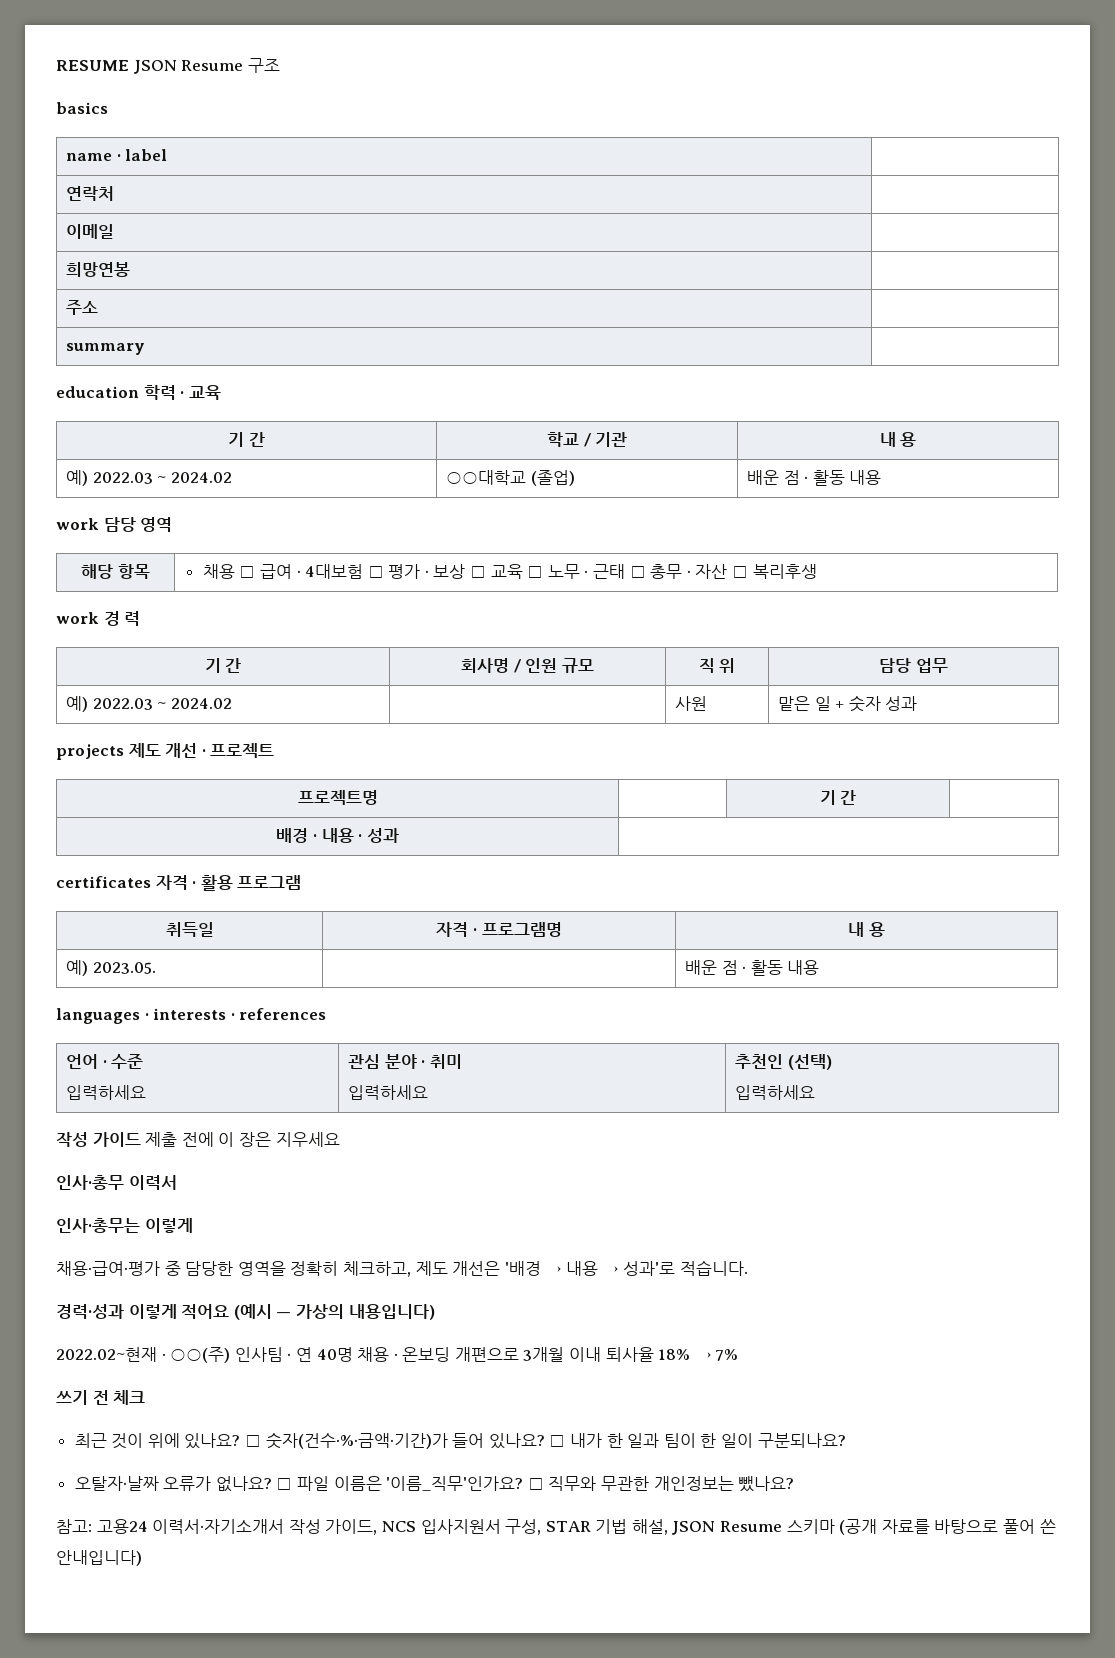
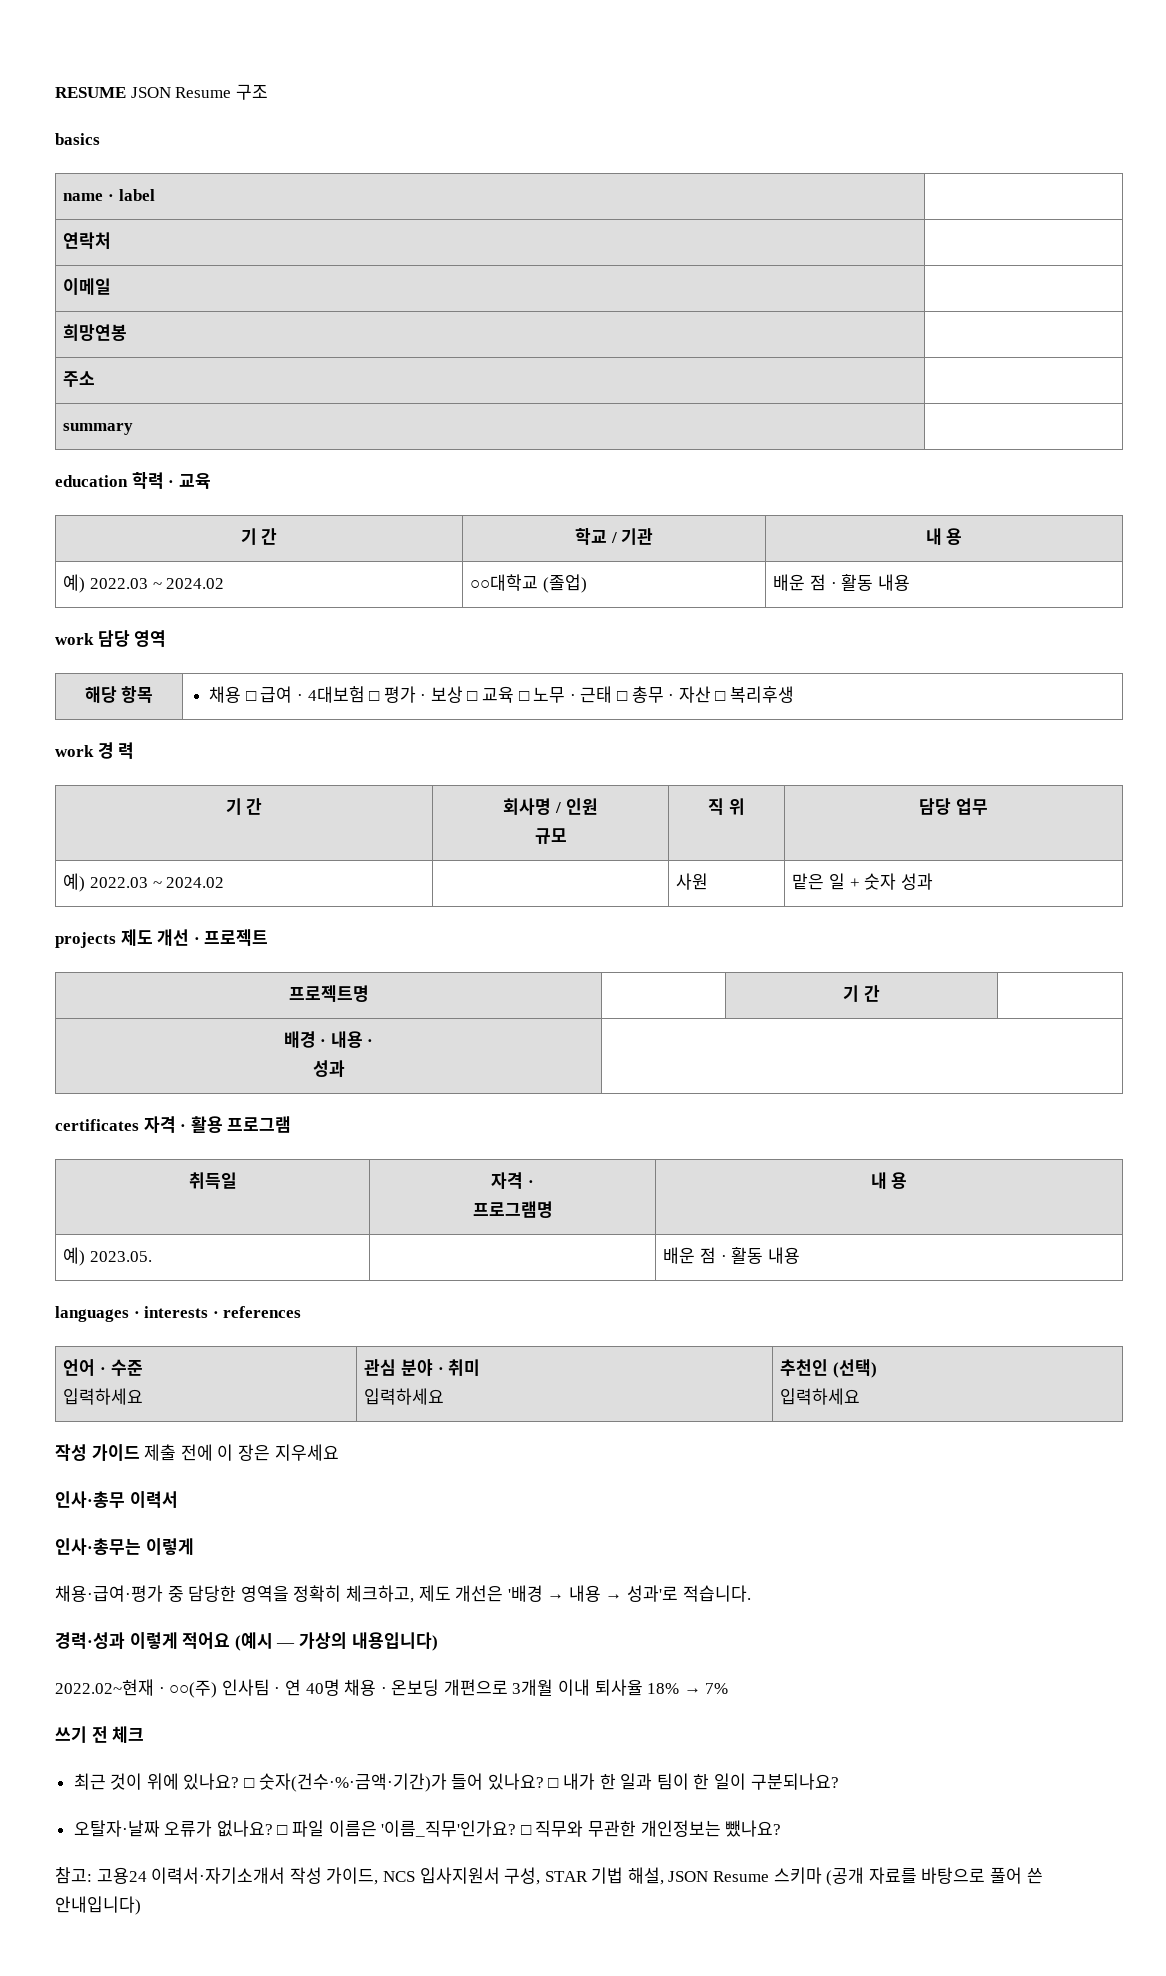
(558, 665) none -> (598, 806) //
(363, 837) none -> (374, 1042) //
(477, 931) none -> (534, 1183) //

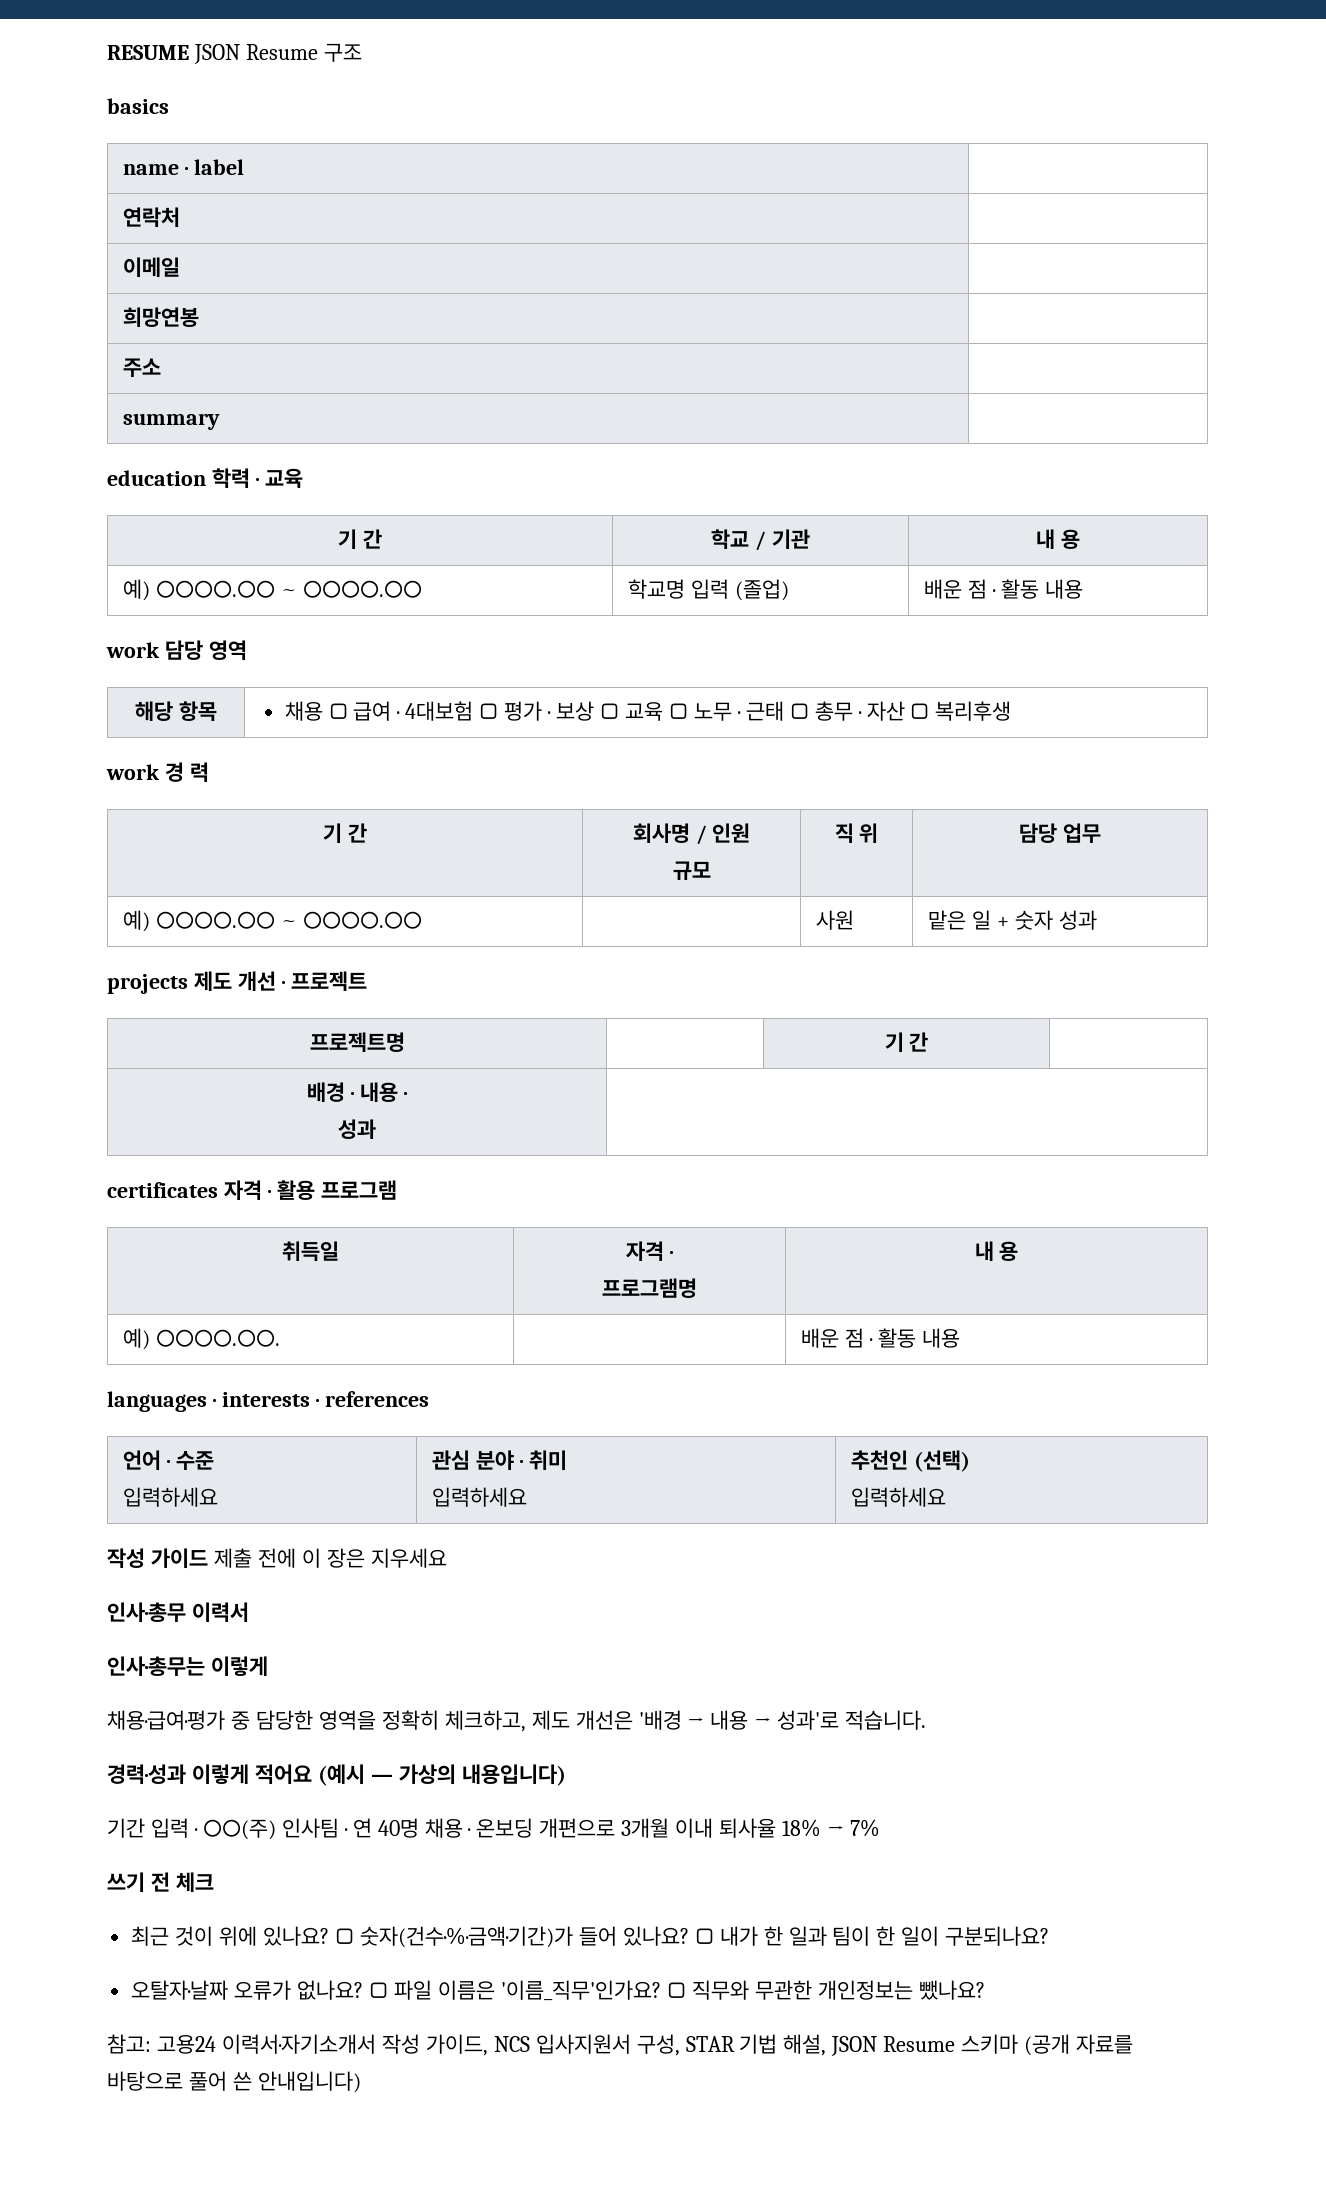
[90,578,225,589] [470,574,539,591] 2022.03 ~ 2024.02 | ○○대학교 -> [156,580,423,598] [628,579,730,599] ○○○○.○○ ~ ○○○○.○○ | 학교명 입력
[90,877,225,888] 2022.03 ~ 2024.02 -> [156,911,423,929] ○○○○.○○ ~ ○○○○.○○
[90,1251,153,1262] 2023.05. -> [156,1329,281,1347] ○○○○.○○.
[55,1679,154,1696] 2022.02~현재 -> [107,1818,189,1838] 기간 입력

